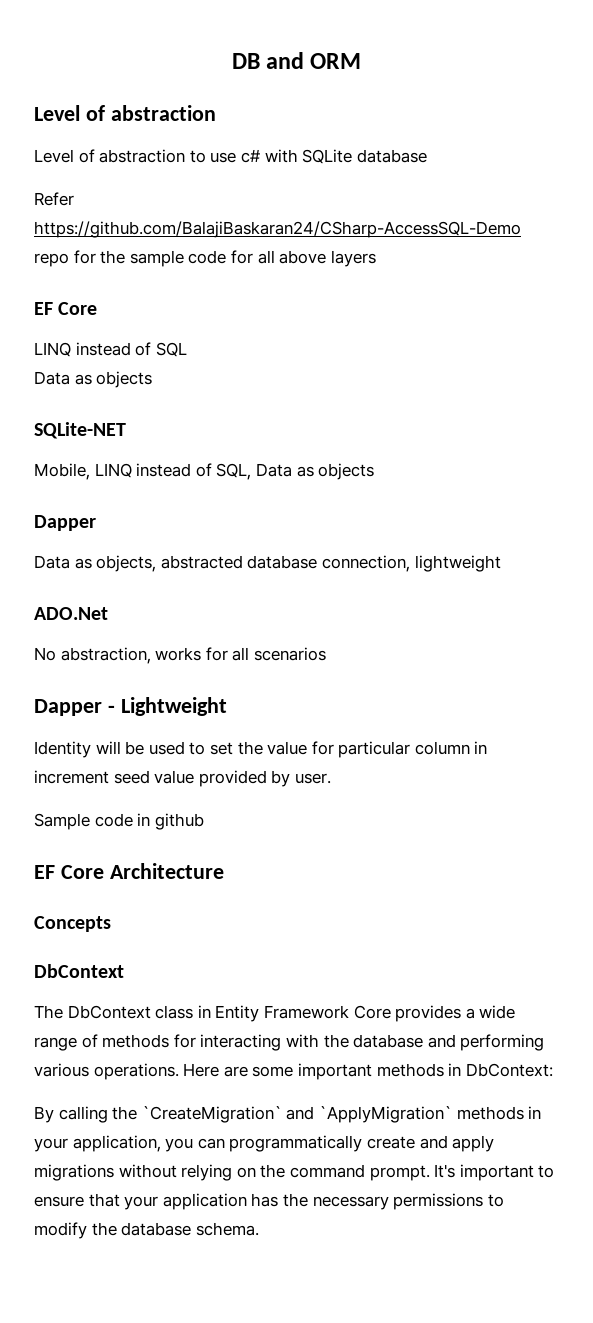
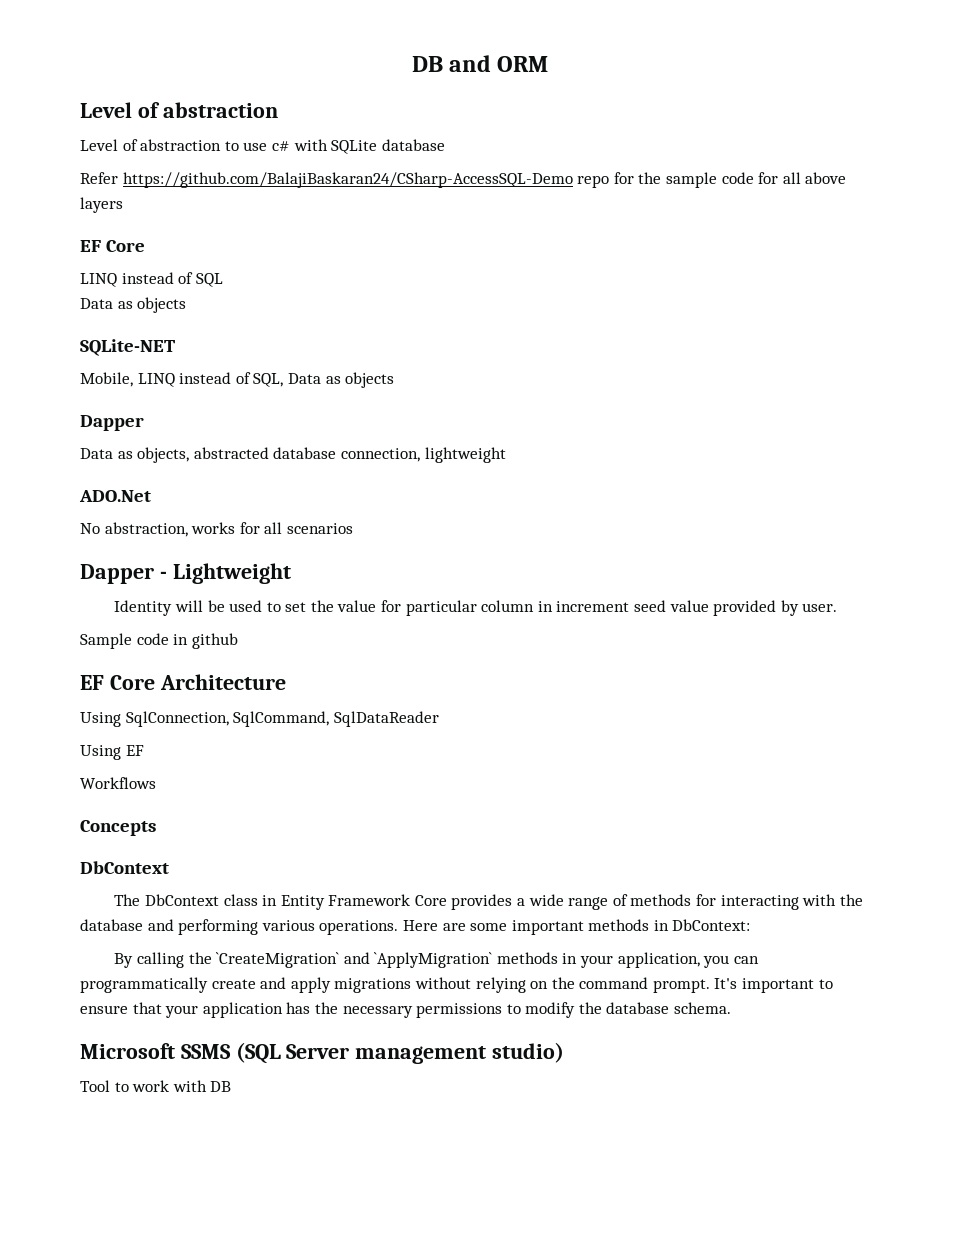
(224, 871) none -> [80,711,439,727] [80,745,144,760] [80,777,156,789] // Using SqlConnection, SqlCommand, SqlDataReader // Using EF // Workflows
(259, 1229) none -> [80,1042,565,1064] [80,1080,232,1092] // Microsoft SSMS (SQL Server management studio) // Tool to work with DB

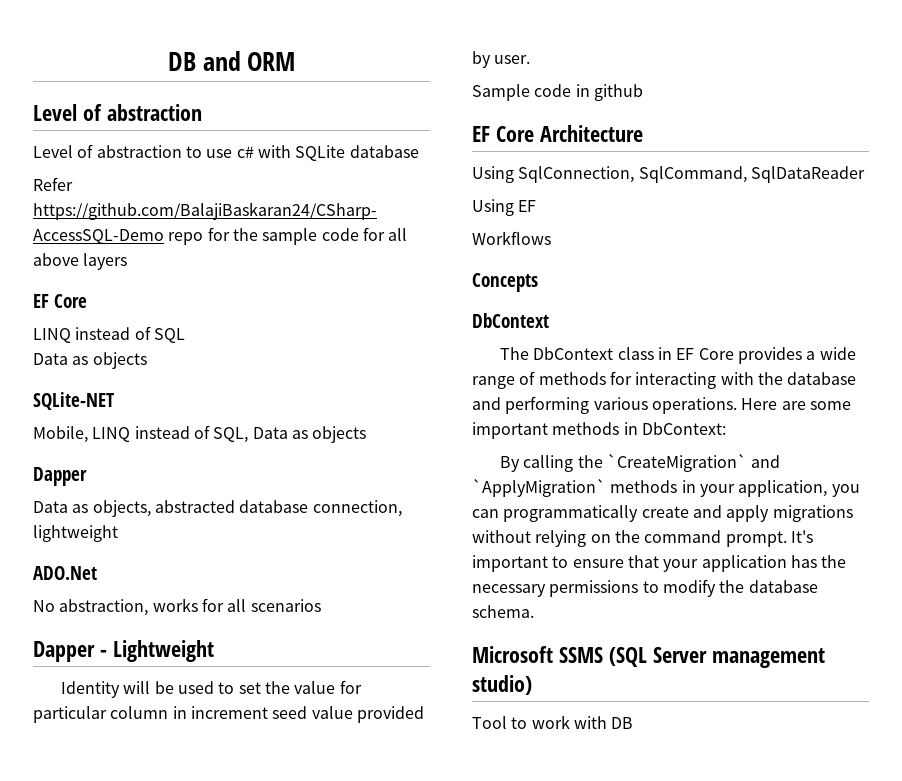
[280,894,411,910] Entity Framework -> [676,348,695,360] EF

